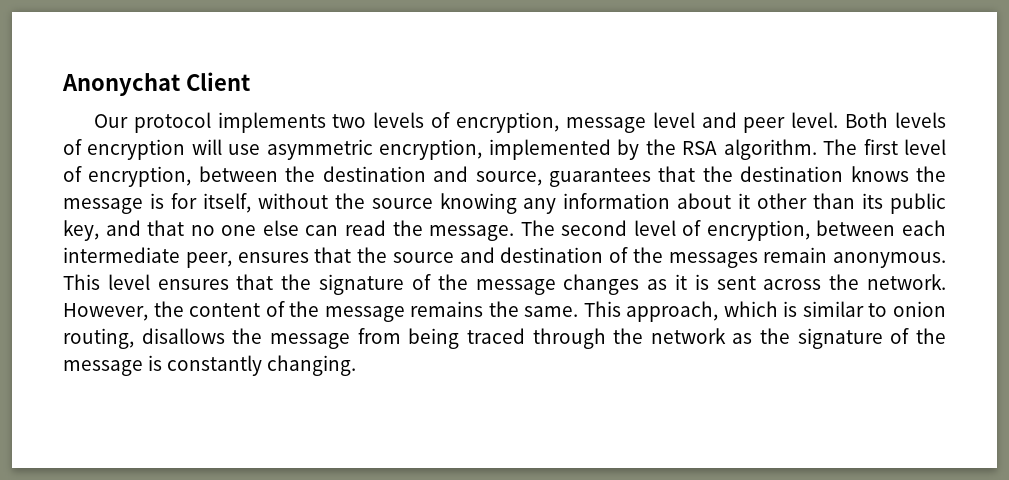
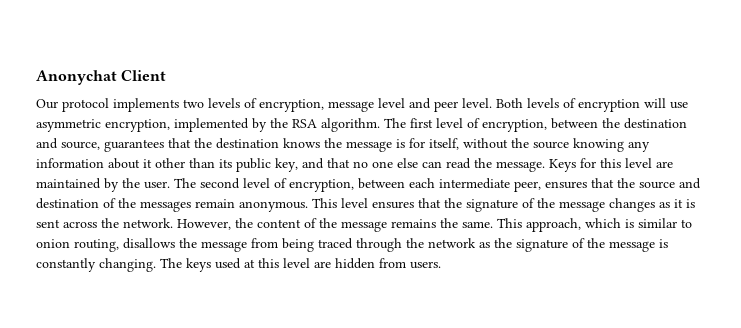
(515, 233) none -> [549,158,673,172] [36,178,170,192] Keys for this level are maintained by the user.
(357, 365) none -> [160,258,441,272] The keys used at this level are hidden from users.

